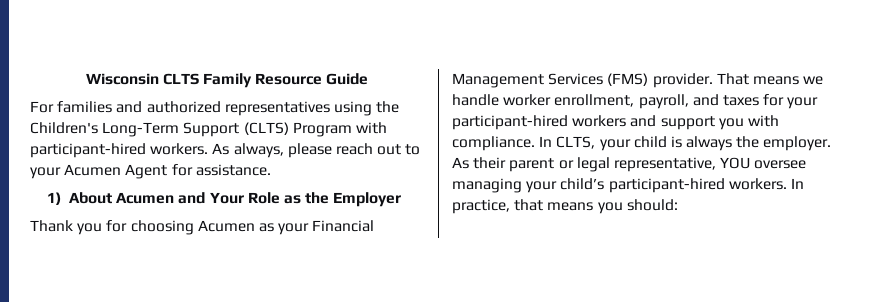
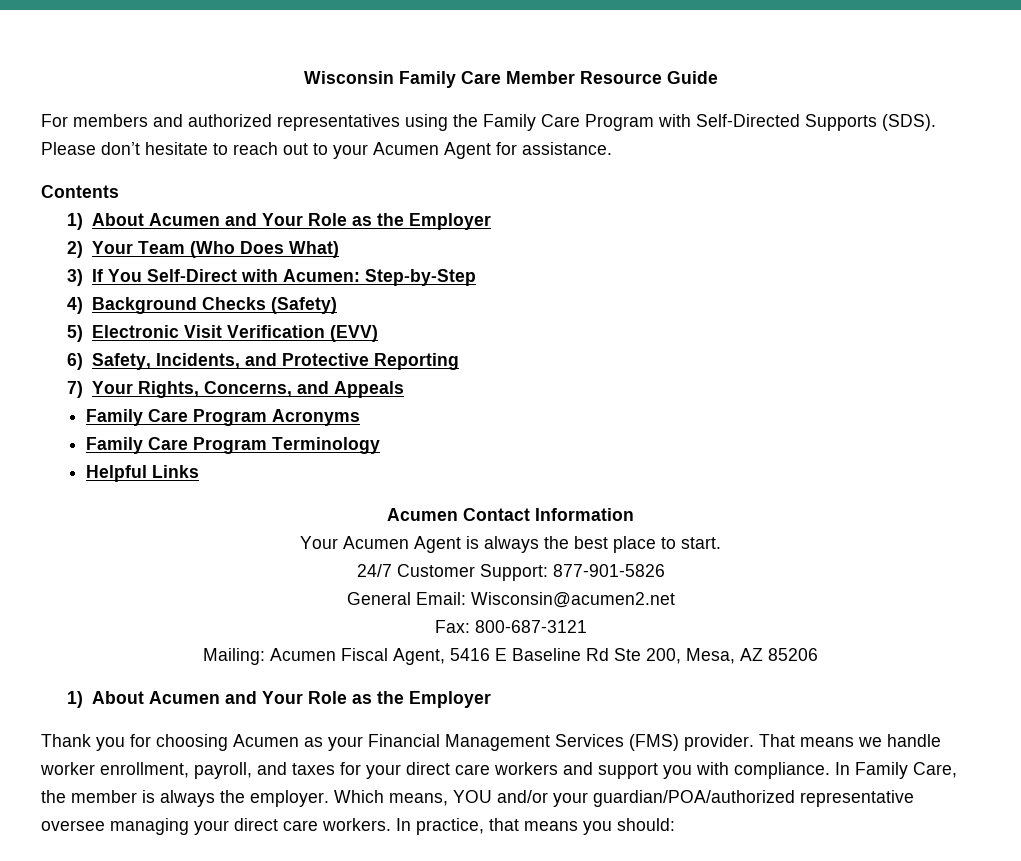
[162,73,252,88] CLTS Family -> [398,71,575,88] Family Care Member
[57,101,113,113] families -> [73,114,148,127] members
[30,122,387,137] [30,143,332,158] Children's Long-Term Support (CLTS) Program with participant-hired workers. As always, please -> [483,114,936,131] [41,142,228,155] Family Care Program with Self-Directed Supports (SDS). Please don’t hesitate to
(271, 170) none -> [41,185,119,198] [66,213,492,230] [66,241,340,258] [66,269,477,286] [66,297,338,314] [66,325,379,342] [66,353,460,370] [66,381,405,398] [85,409,360,426] [85,437,380,454] [85,465,199,482] [387,508,634,521] [300,536,721,553] [356,564,665,581] [346,592,675,608] [434,620,587,633] [203,648,818,665] // Contents // 1) About Acumen and Your Role as the Employer // 2) Your Team (Who Does What) // 3) If You Self-Direct with Acumen: Step-by-Step // 4) Background Checks (Safety) // 5) Electronic Visit Verification (EVV) // 6) Safety, Incidents, and Protective Reporting // 7) Your Rights, Concerns, and Appeals // Family Care Program Acronyms // Family Care Program Terminology // Helpful Links // Acumen Contact Information // Your Acumen Agent is always the best place to start. // 24/7 Customer Support: 877-901-5826 // General Email: Wisconsin@acumen2.net // Fax: 800-687-3121 // Mailing: Acumen Fiscal Agent, 5416 E Baseline Rd Ste 200, Mesa, AZ 85206
[452,115,568,130] participant-hired -> [406,762,490,775] direct care
[556,136,832,151] [452,157,751,172] CLTS, your child is always the employer. As their parent or legal representative, YOU -> [855,762,957,779] [41,790,914,807] Family Care, the member is always the employer. Which means, YOU and/or your guardian/POA/authorized representative
[560,178,725,193] child’s participant-hired -> [234,818,318,831] direct care

